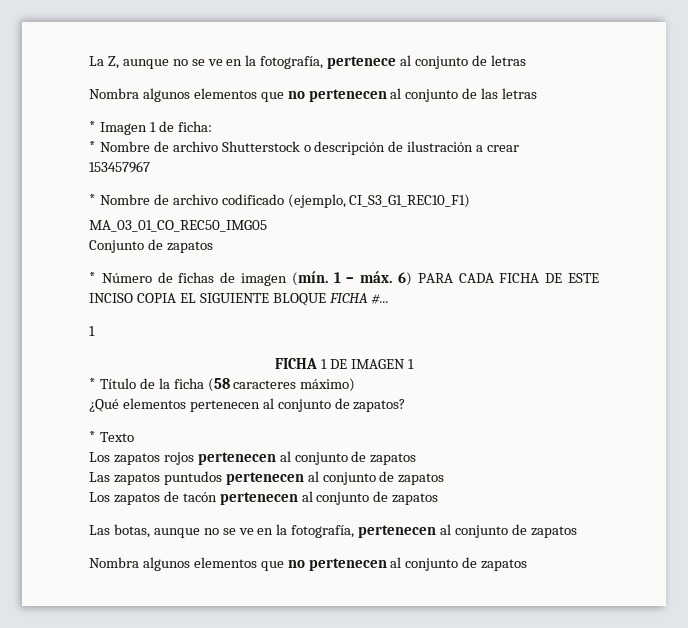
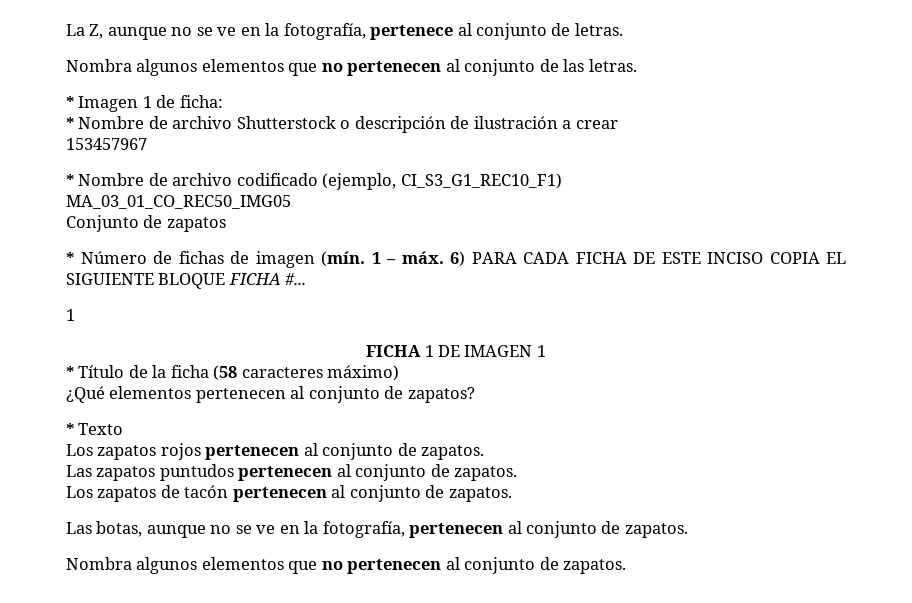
[490,55,526,66] letras -> [574,23,623,36] letras.
[502,88,538,99] letras -> [588,59,637,72] letras.
[370,453,417,465] zapatos -> [421,445,485,460] zapatos.
[398,473,445,485] zapatos -> [454,466,518,481] zapatos.
[392,493,439,505] zapatos -> [448,487,512,502] zapatos.
[530,526,577,538] [89,557,528,571] zapatos // Nombra algunos elementos que no pertenecen al conjunto de zapatos -> [624,523,688,538] [66,557,627,574] zapatos. // Nombra algunos elementos que no pertenecen al conjunto de zapatos.

